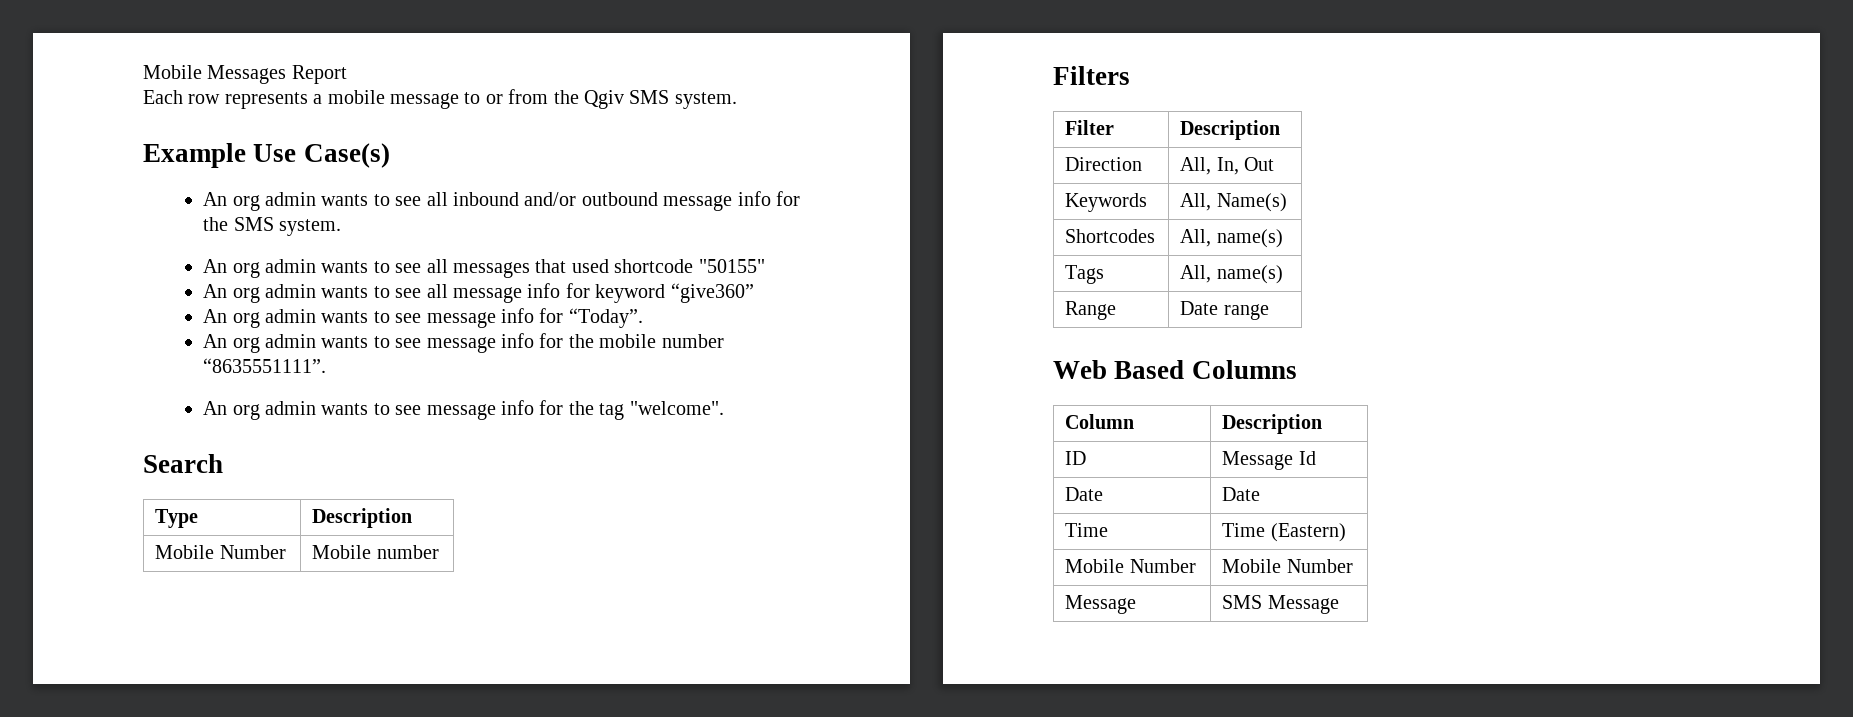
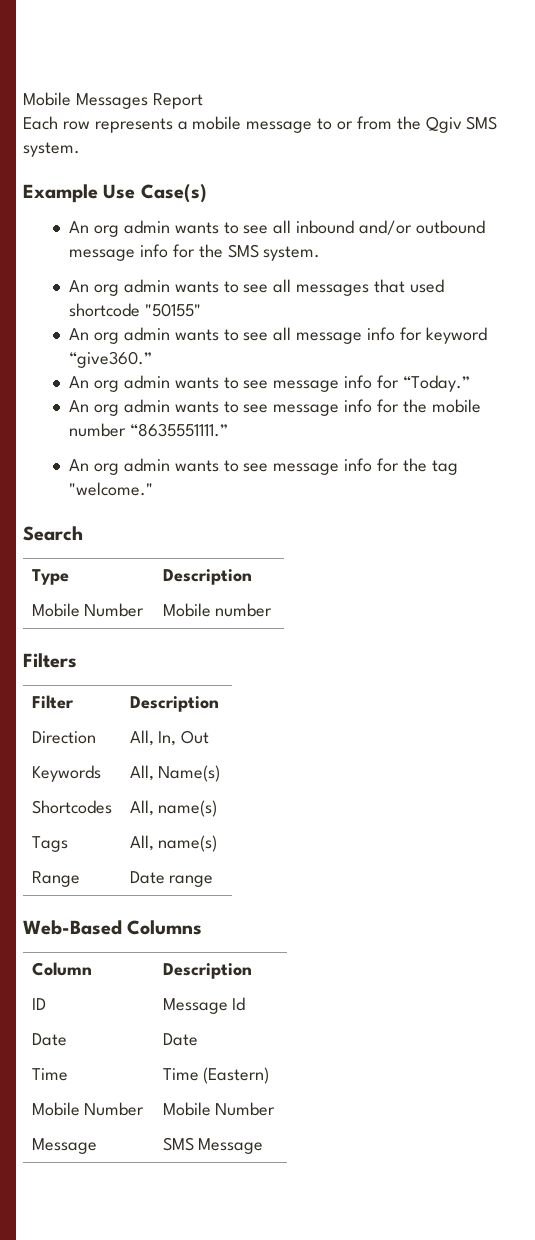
[670,283,754,303] [203,308,643,328] “give360” // An org admin wants to see message info for “Today”. -> [69,351,153,368] [69,375,470,392] “give360.” // An org admin wants to see message info for “Today.”
[203,358,327,373] “8635551111”. -> [130,423,229,437] “8635551111.”
[629,401,724,415] "welcome". -> [69,482,154,496] "welcome."
[1053,360,1185,379] Web Based -> [23,920,122,935] Web-Based

